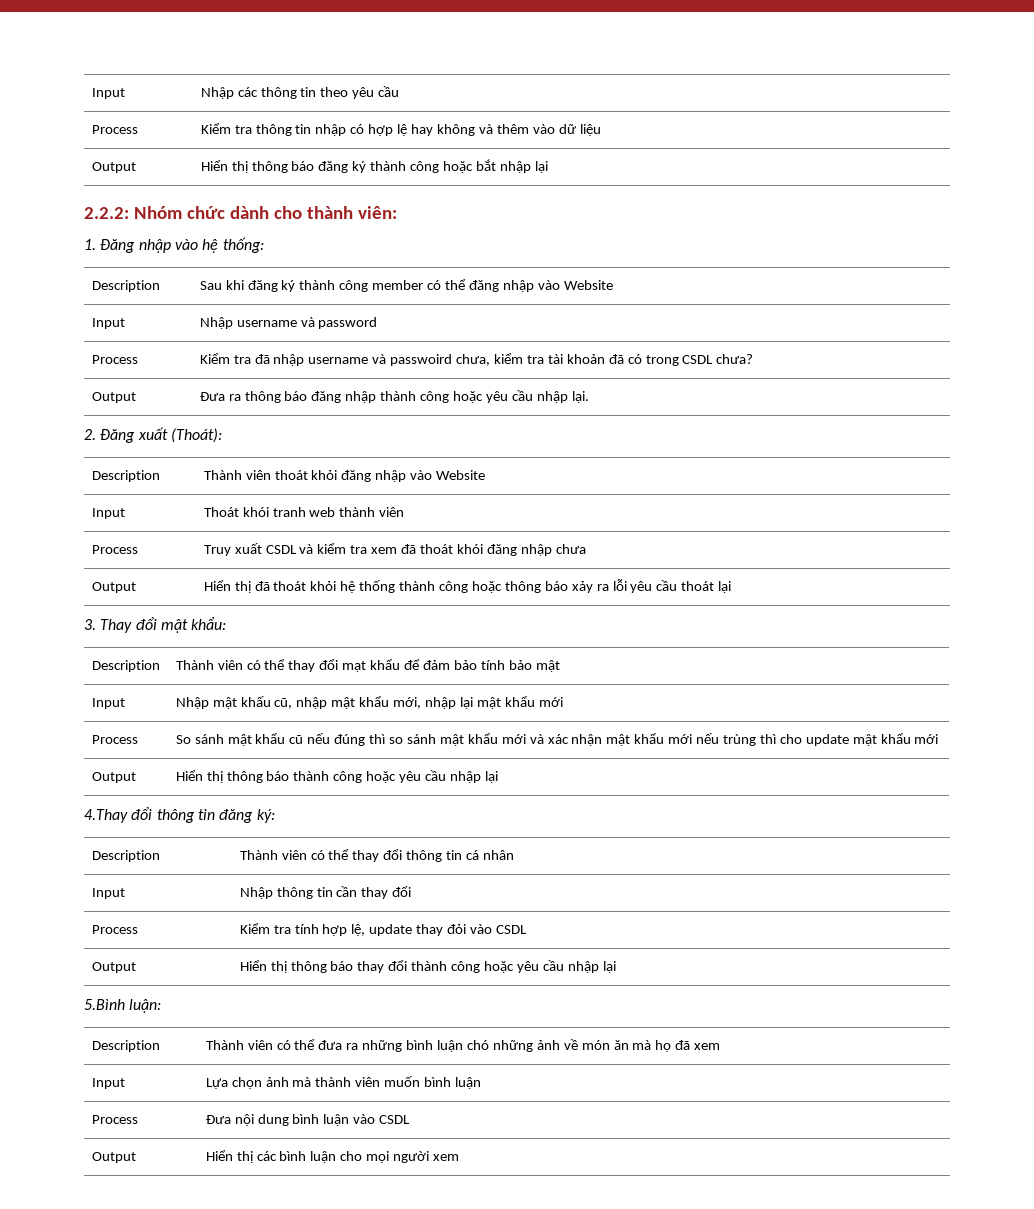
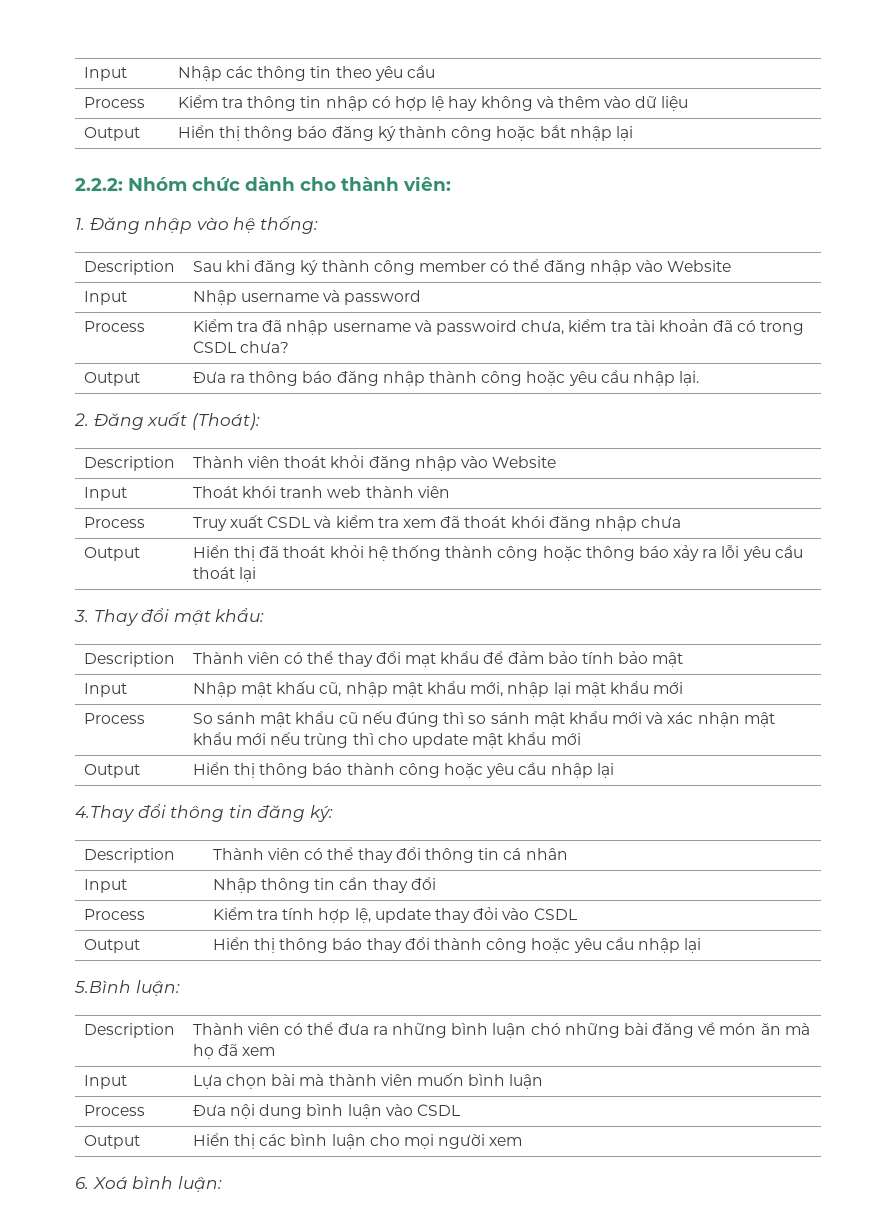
[536,1040,560,1050] ảnh -> [623,1023,695,1038] bài đăng
[265,1077,289,1087] ảnh -> [271,1074,296,1086] bài
(460, 1157) none -> [75,1176,222,1192] // 6. Xoá bình luận:

